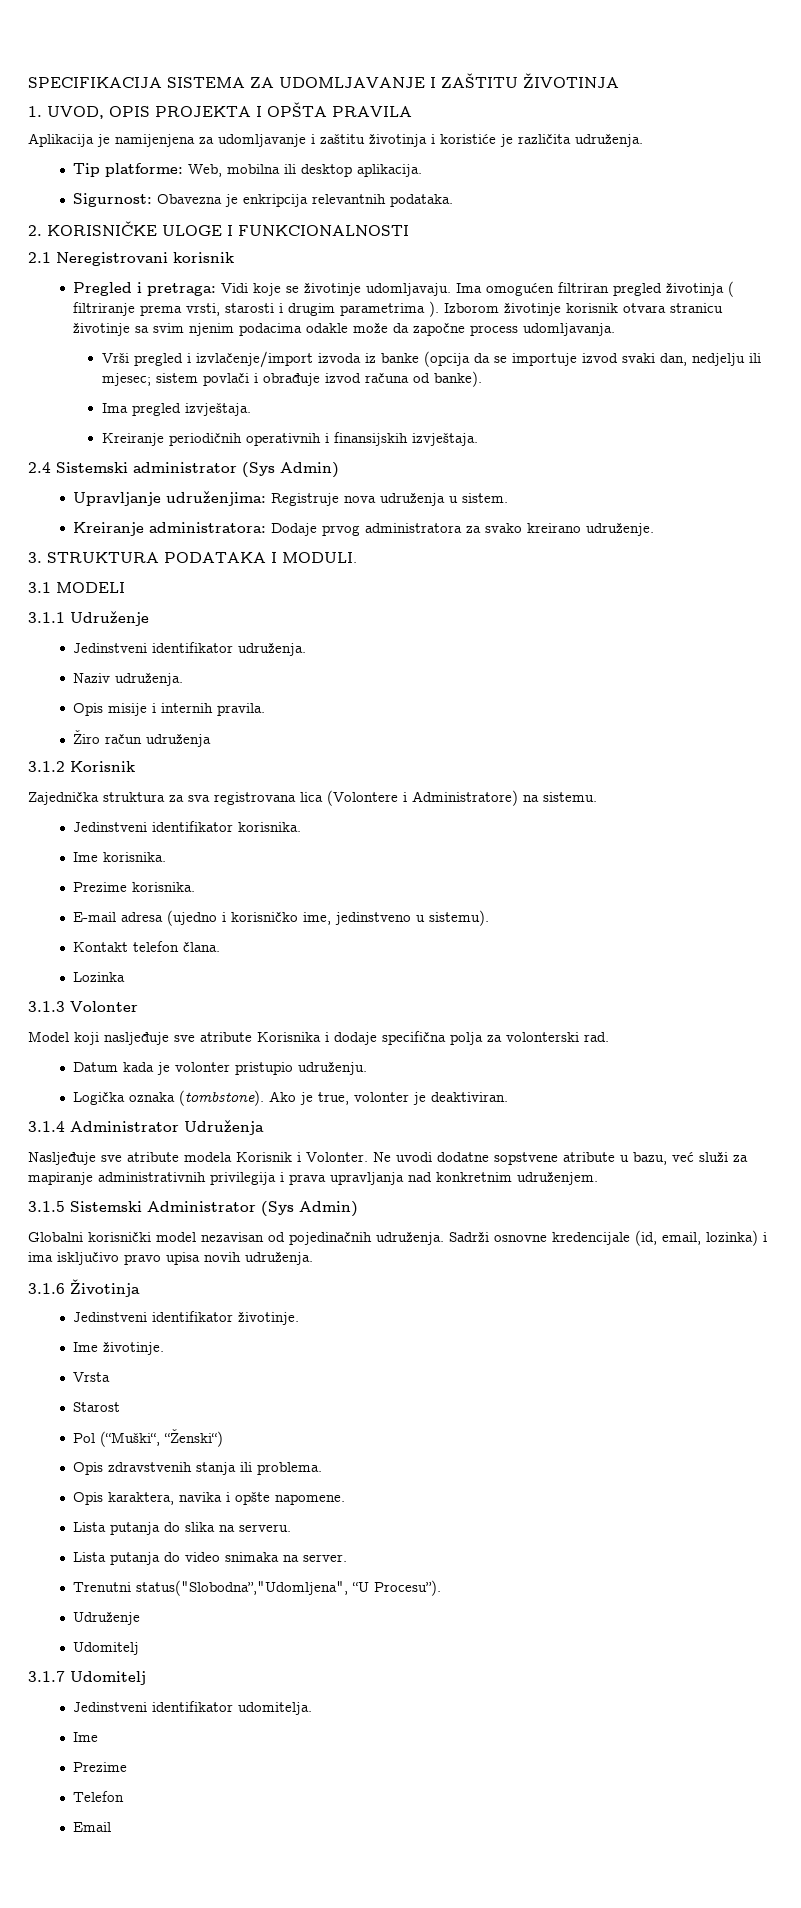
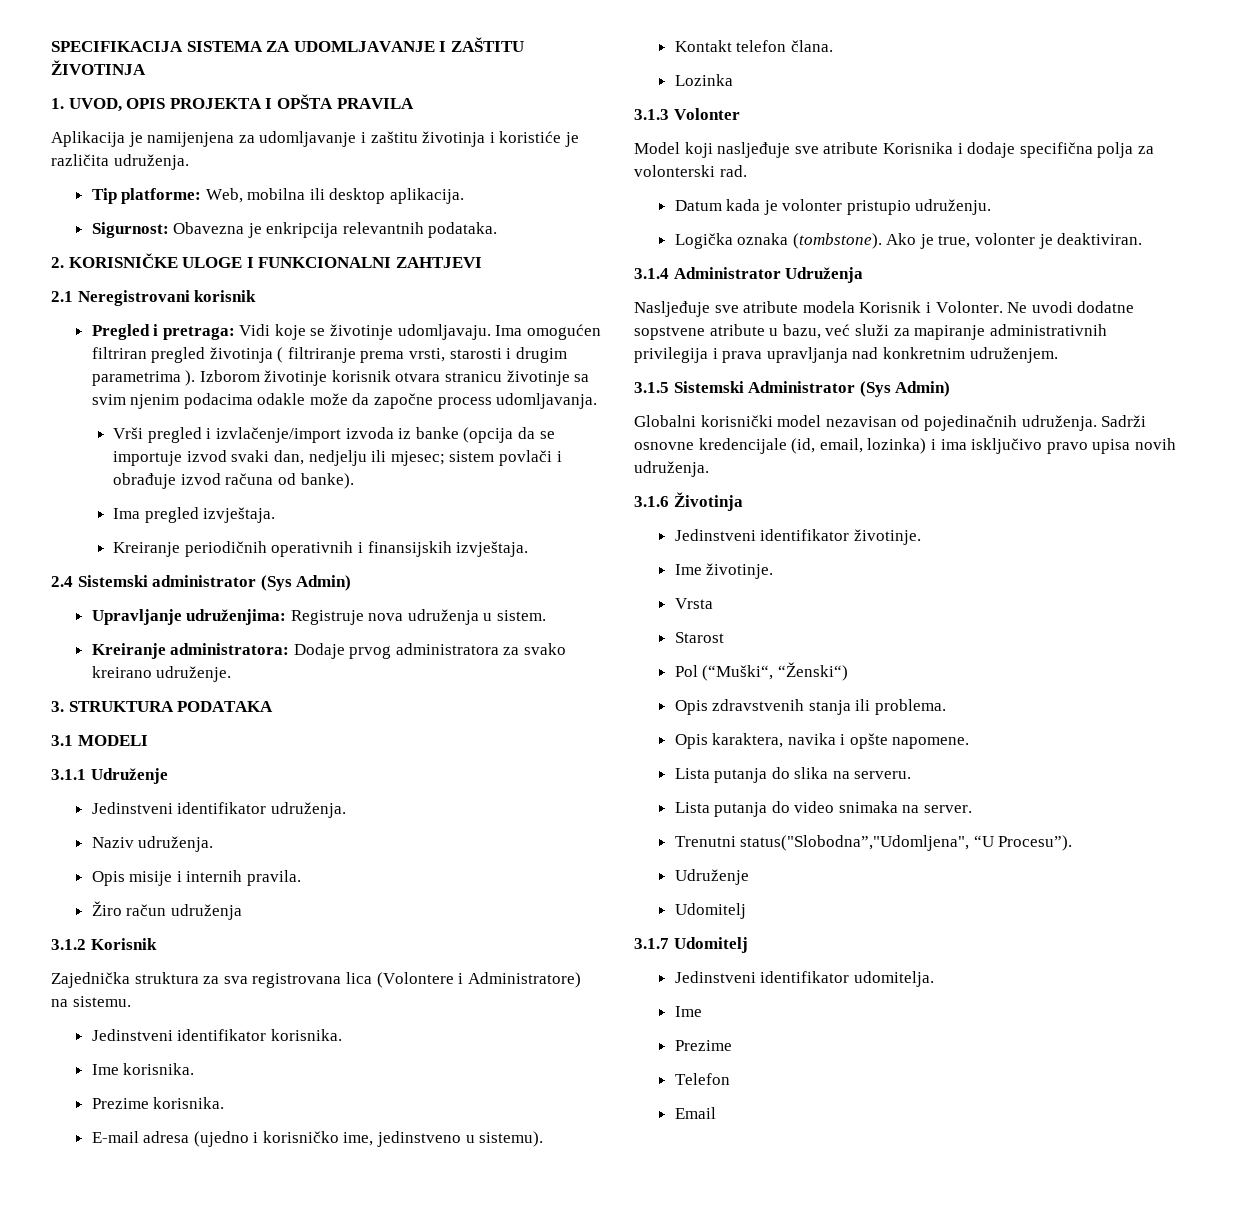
[238,225,409,236] FUNKCIONALNOSTI -> [258,257,482,268] FUNKCIONALNI ZAHTJEVI
[271,552,357,563] I MODULI. -> (274, 706) none

